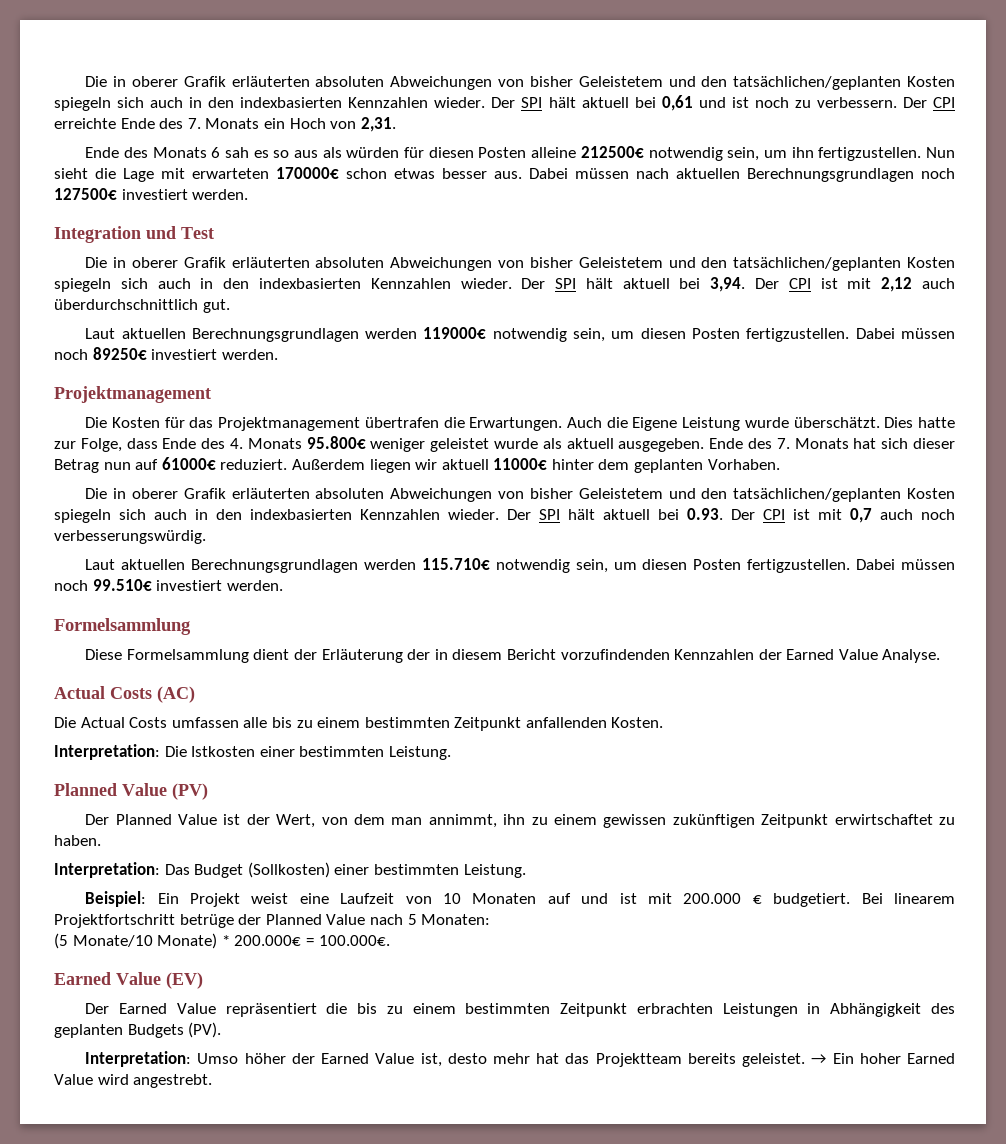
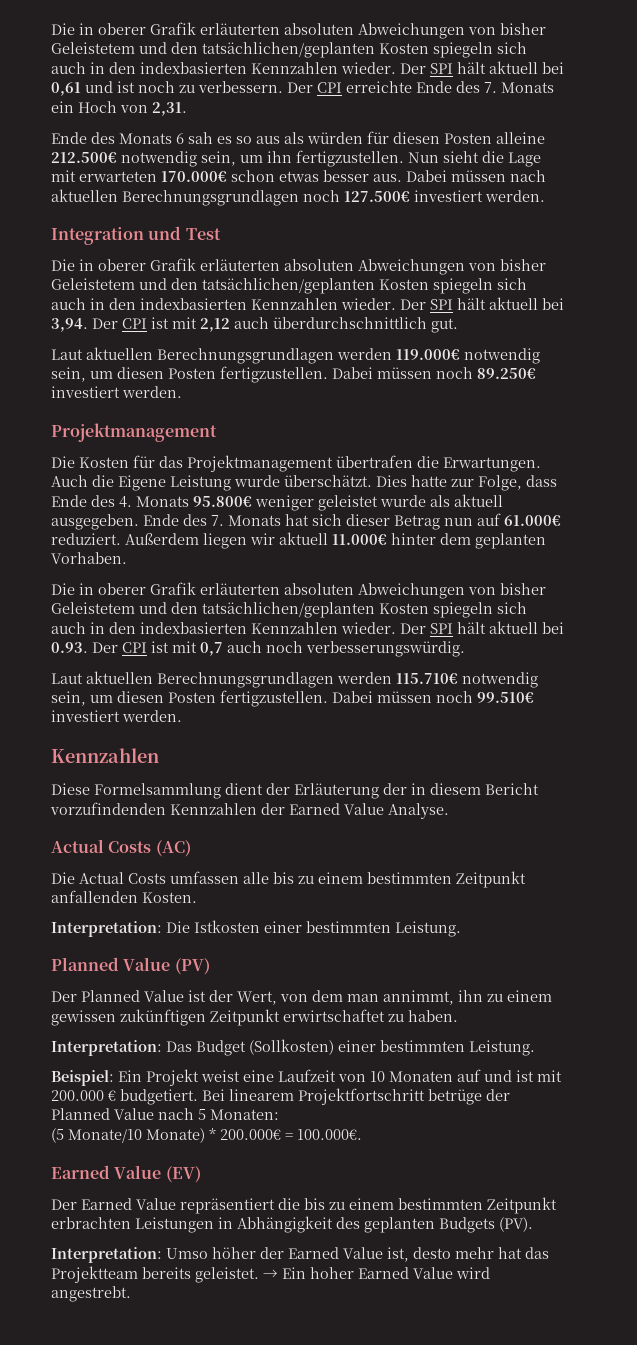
[580,146,644,158] 212500€ -> [51,152,117,163] 212.500€
[276,167,339,179] 170000€ -> [161,171,227,182] 170.000€
[54,188,117,200] 127500€ -> [344,191,410,202] 127.500€
[423,327,955,342] [54,347,147,360] 119000€ notwendig sein, um diesen Posten fertigzustellen. Dabei müssen noch 89250€ -> [396,348,540,364] [51,366,536,383] 119.000€ notwendig sein, um diesen Posten fertigzustellen. Dabei müssen noch 89.250€
[161,457,216,470] 61000€ -> [504,515,561,526] 61.000€
[493,458,548,470] 11000€ -> [332,534,387,545] 11.000€
[54,618,191,635] Formelsammlung -> [51,748,159,763] Kennzahlen

